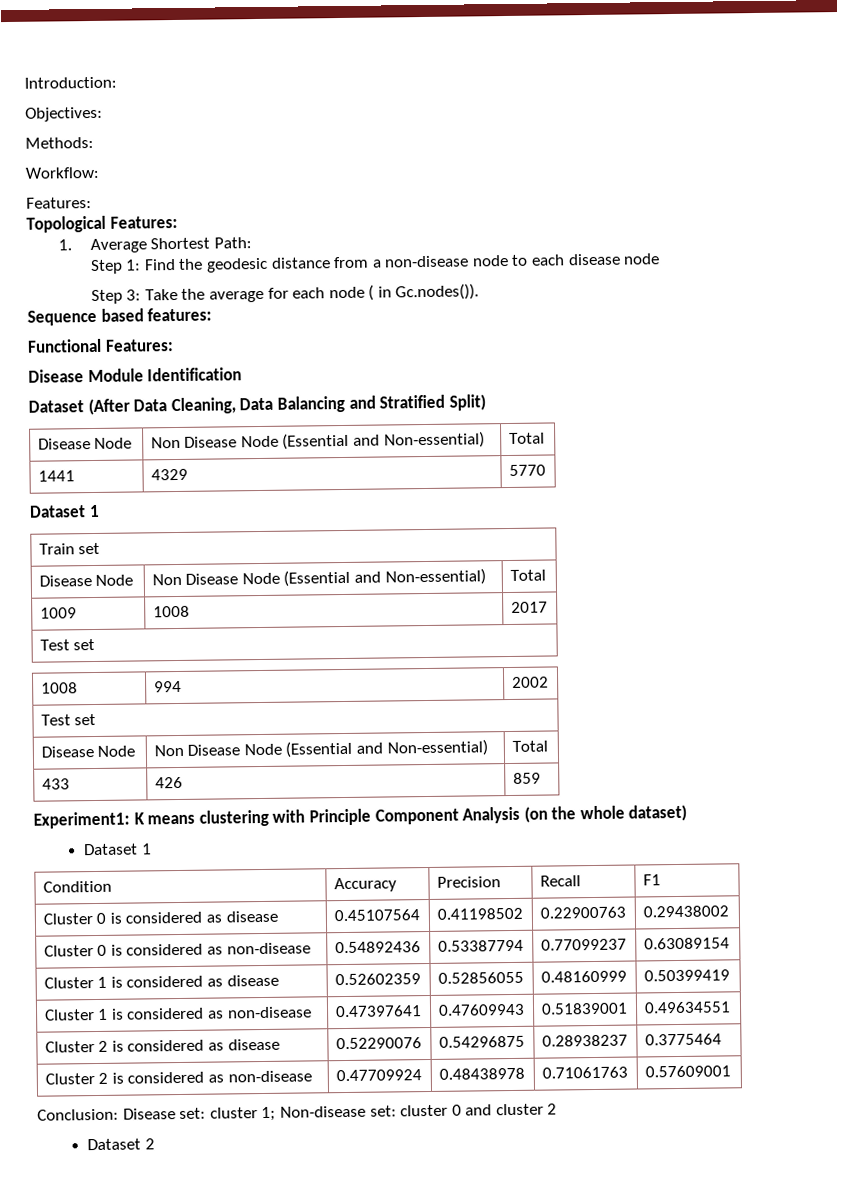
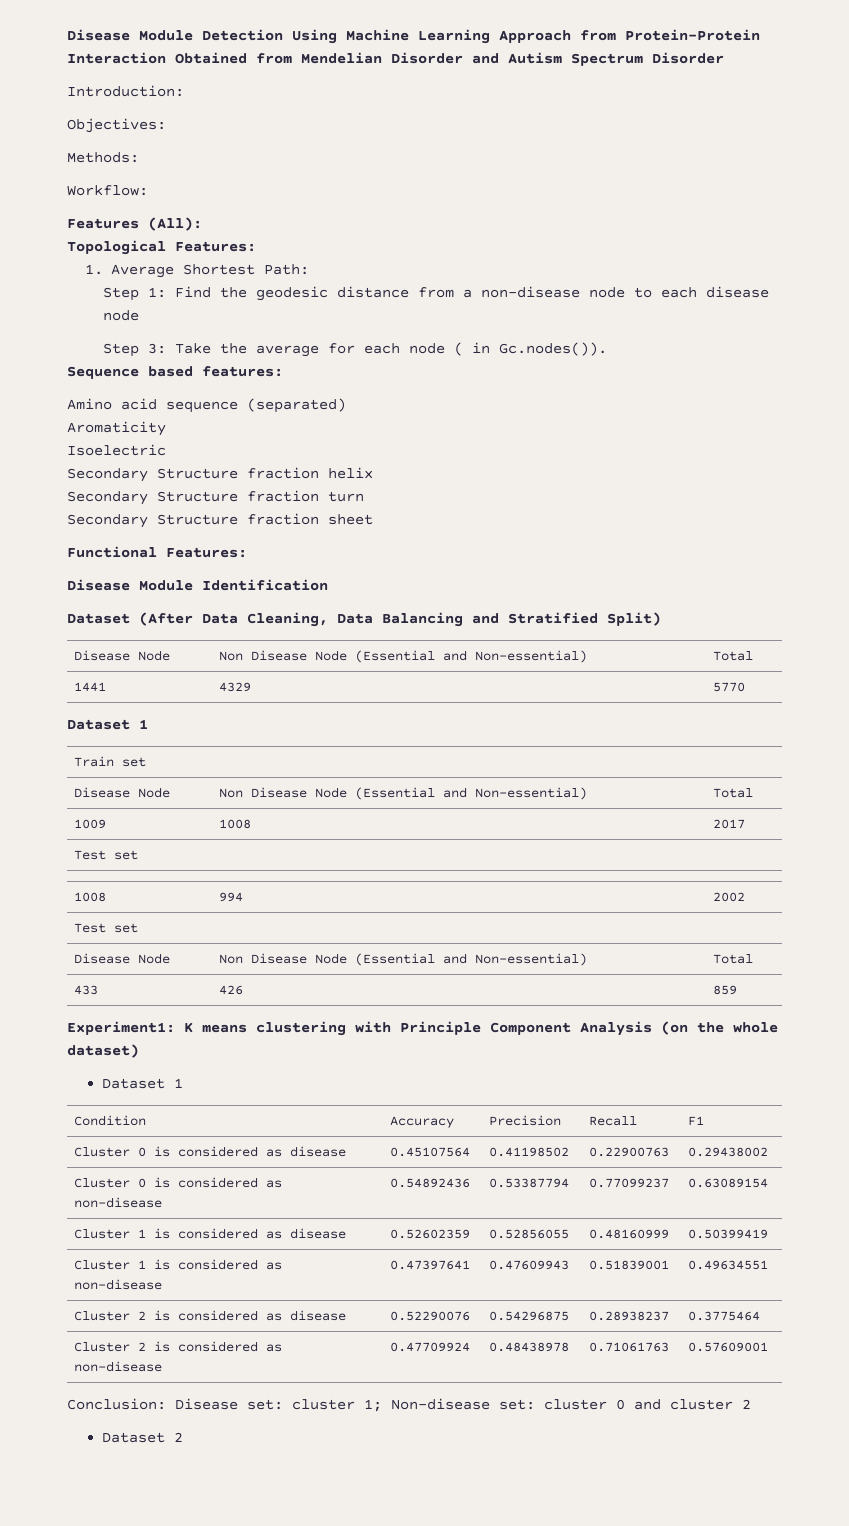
(24, 82) none -> [67,29,760,44] [67,52,724,66] Disease Module Detection Using Machine Learning Approach from Protein-Protein Interaction Obtained from Mendelian Disorder and Autism Spectrum Disorder //
[26,197,92,209] Features: -> [67,217,202,231] Features (All):
(213, 314) none -> [67,398,346,413] [67,421,166,436] [67,444,166,456] [67,467,373,482] [67,490,364,505] [67,513,373,528] // Amino acid sequence (separated) // Aromaticity // Isoelectric // Secondary Structure fraction helix // Secondary Structure fraction turn // Secondary Structure fraction sheet

